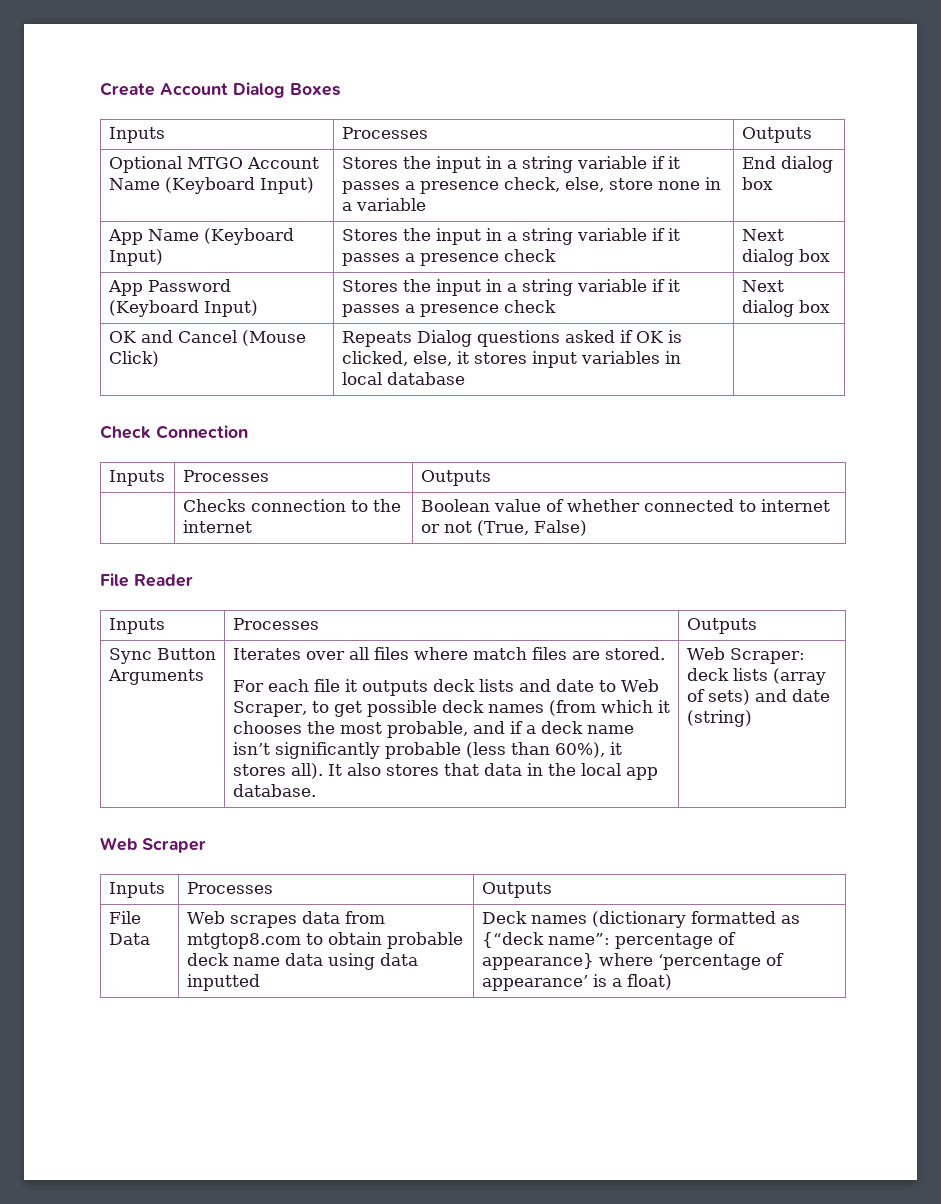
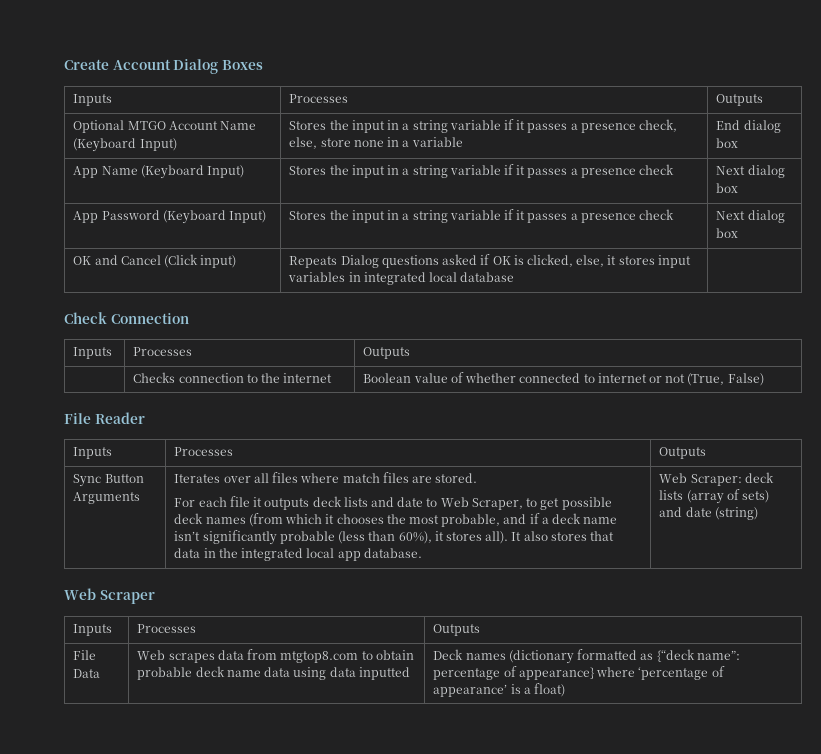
[241,330,306,346] [108,351,159,367] (Mouse Click) -> [164,254,237,268] (Click input)
(681, 357) none -> [363,272,426,285] integrated
(576, 769) none -> [241,548,304,561] integrated

